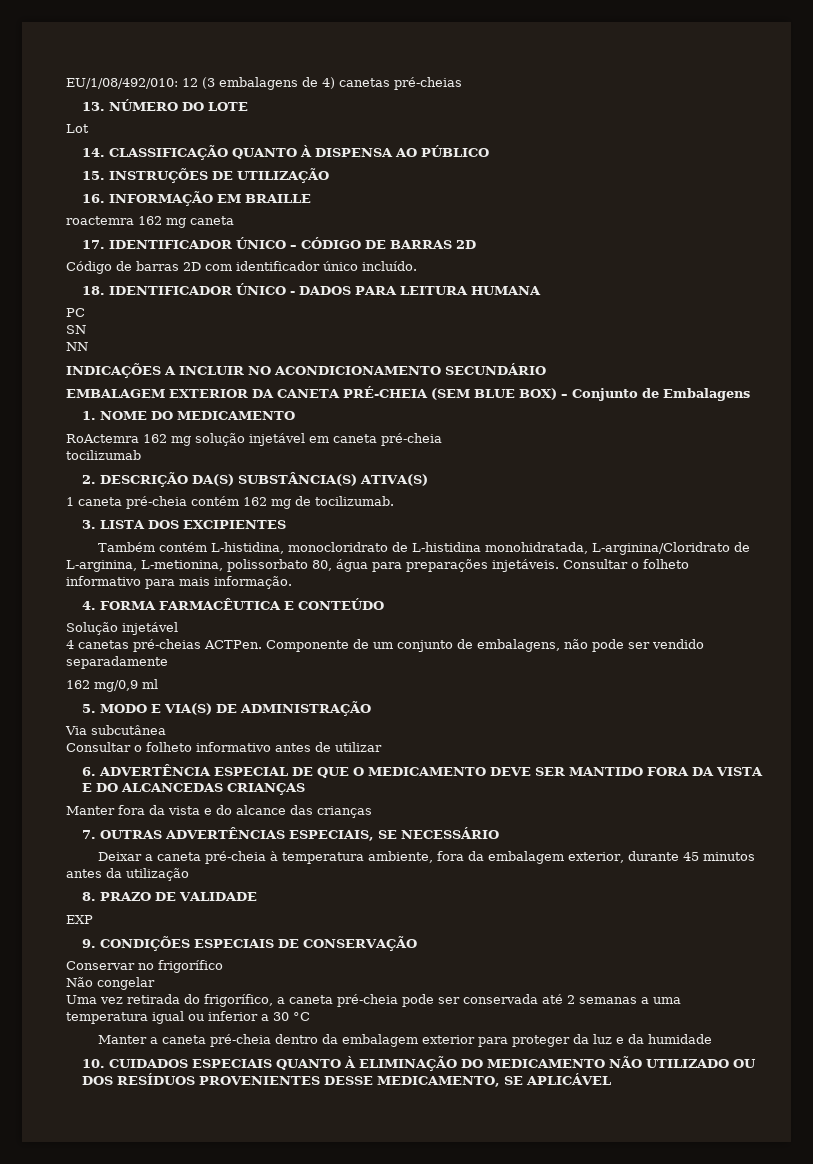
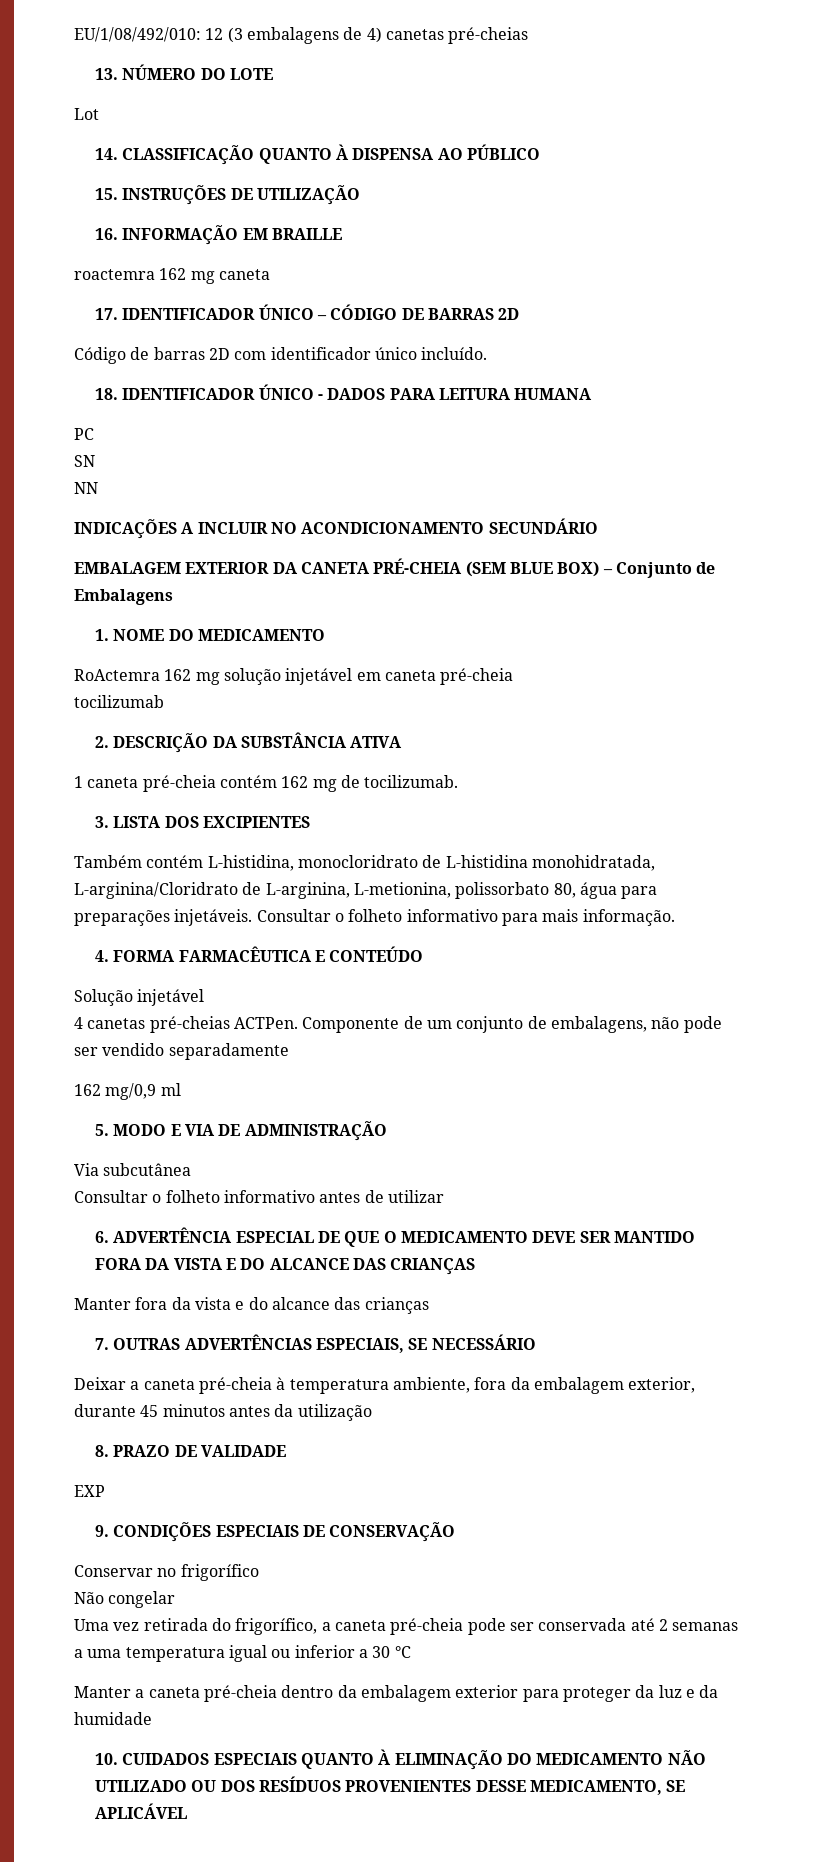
[192,472,429,486] DA(S) SUBSTÂNCIA(S) ATIVA(S) -> [212,732,403,748] DA SUBSTÂNCIA ATIVA
[164,703,213,715] VIA(S) -> [184,1124,215,1136] VIA
[121,783,224,792] ALCANCEDAS -> [269,1258,386,1270] ALCANCE DAS

